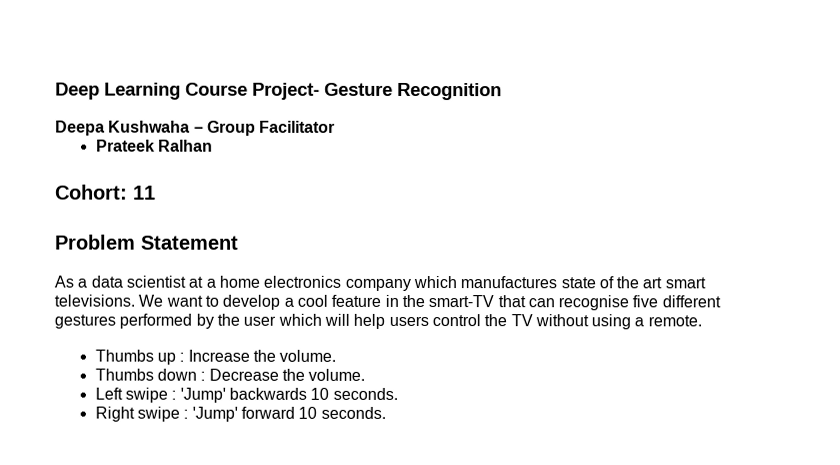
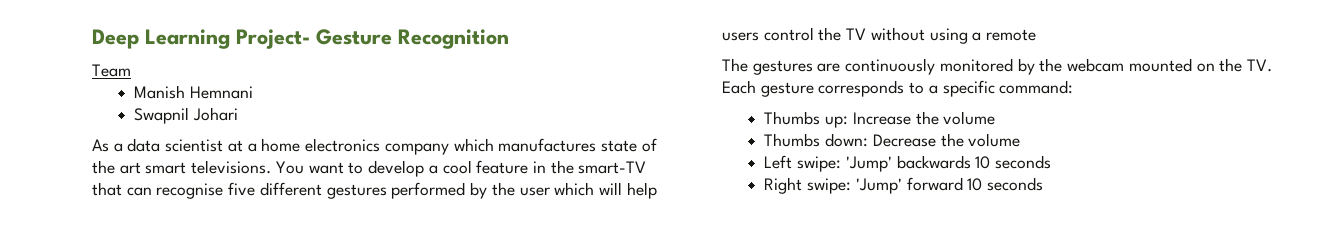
[185,82,248,96] Course -> (230, 39) none
[55,120,336,136] [95,139,214,152] [55,184,156,200] [54,234,238,250] Deepa Kushwaha – Group Facilitator // Prateek Ralhan // Cohort: 11 // Problem Statement -> [92,64,131,77] [134,85,254,99] [134,107,239,124] Team // Manish Hemnani // Swapnil Johari
[138,294,164,307] We -> [275,161,304,174] You
[647,315,702,327] [94,349,185,365] remote. // Thumbs up : -> [986,29,1037,41] [722,58,1272,75] [722,80,1074,97] [764,111,849,128] remote // The gestures are continuously monitored by the webcam mounted on the TV. Each gesture corresponds to a specific command: // Thumbs up:
[279,349,337,362] [94,368,206,381] volume. // Thumbs down : -> [943,111,996,125] [764,133,869,147] volume // Thumbs down:
[308,368,366,381] volume. -> [968,133,1021,147] volume
[125,387,177,403] swipe : -> [797,156,842,172] swipe:
[332,387,398,400] seconds. -> [995,155,1052,169] seconds
[137,406,189,422] swipe : -> [807,178,852,194] swipe:
[320,406,386,419] seconds. -> [987,177,1044,191] seconds

